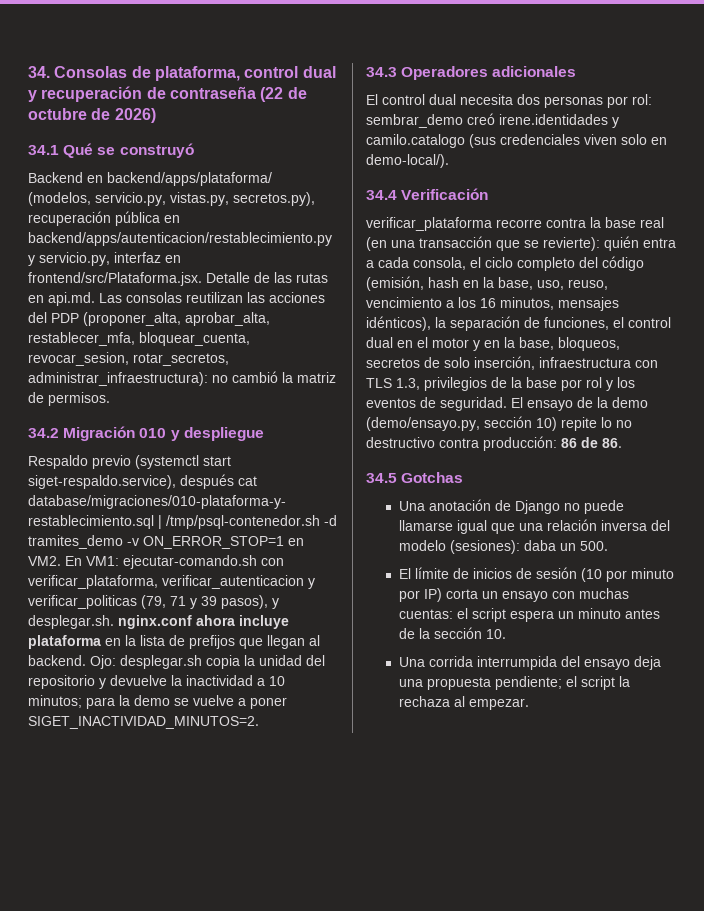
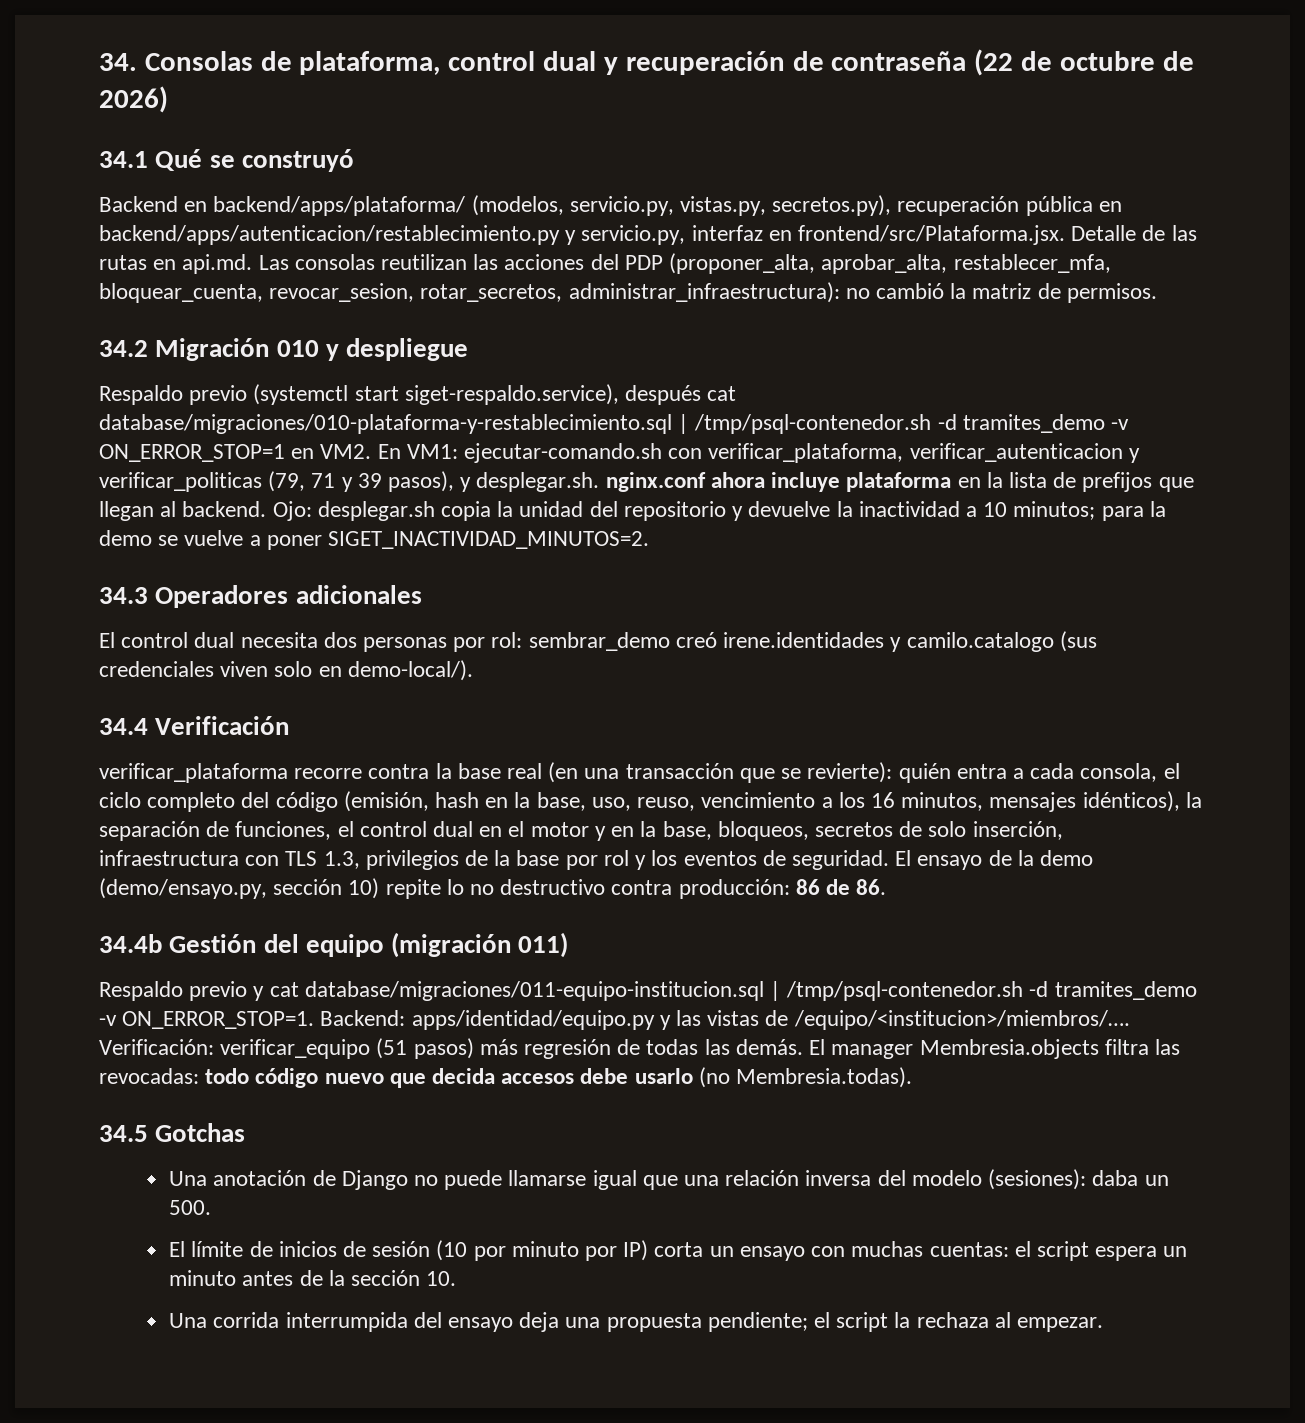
(622, 443) none -> [99,932,569,958] [99,981,1197,1001] [99,1010,1130,1030] [99,1038,1180,1059] [99,1067,913,1088] // 34.4b Gestión del equipo (migración 011) // Respaldo previo y cat database/migraciones/011-equipo-institucion.sql | /tmp/psql-contenedor.sh -d tramites_demo -v ON_ERROR_STOP=1. Backend: apps/identidad/equipo.py y las vistas de /equipo/<institucion>/miembros/…. Verificación: verificar_equipo (51 pasos) más regresión de todas las demás. El manager Membresia.objects filtra las revocadas: todo código nuevo que decida accesos debe usarlo (no Membresia.todas).

